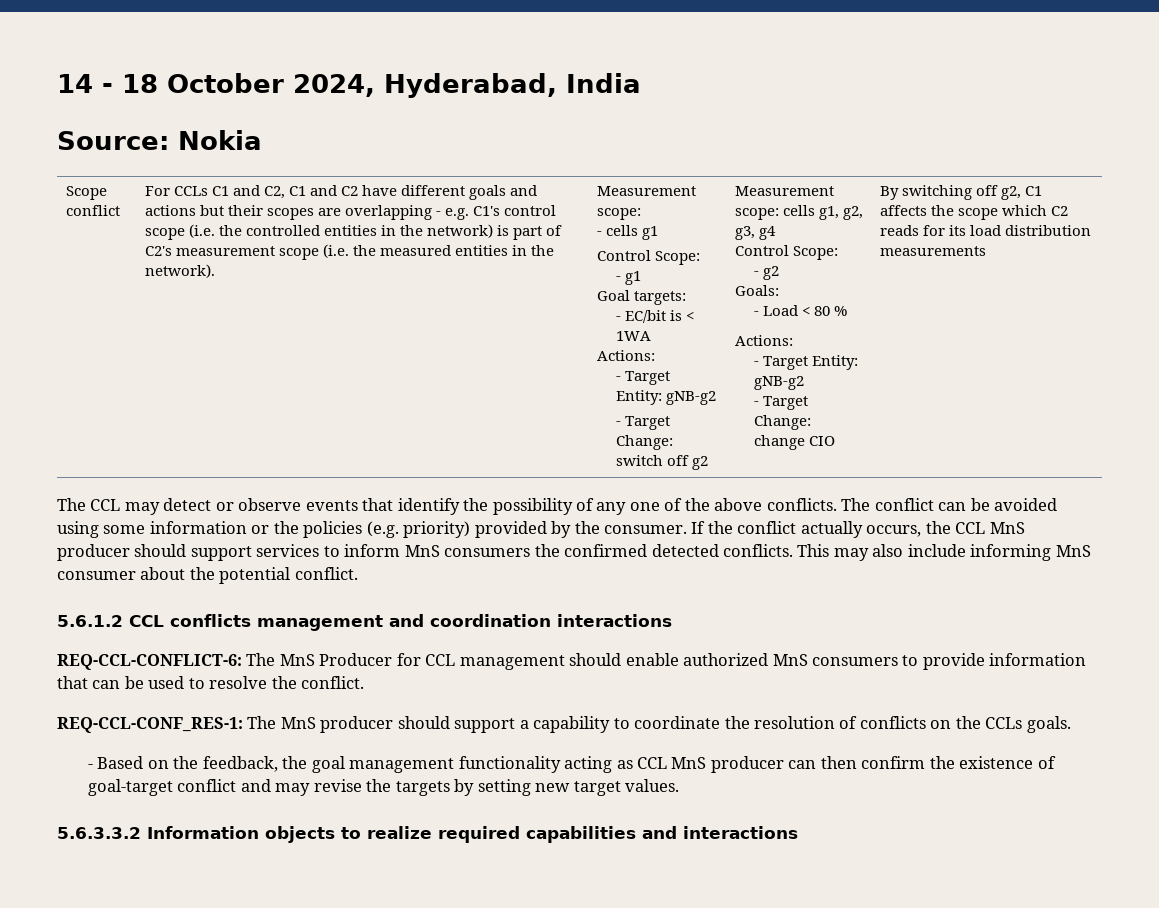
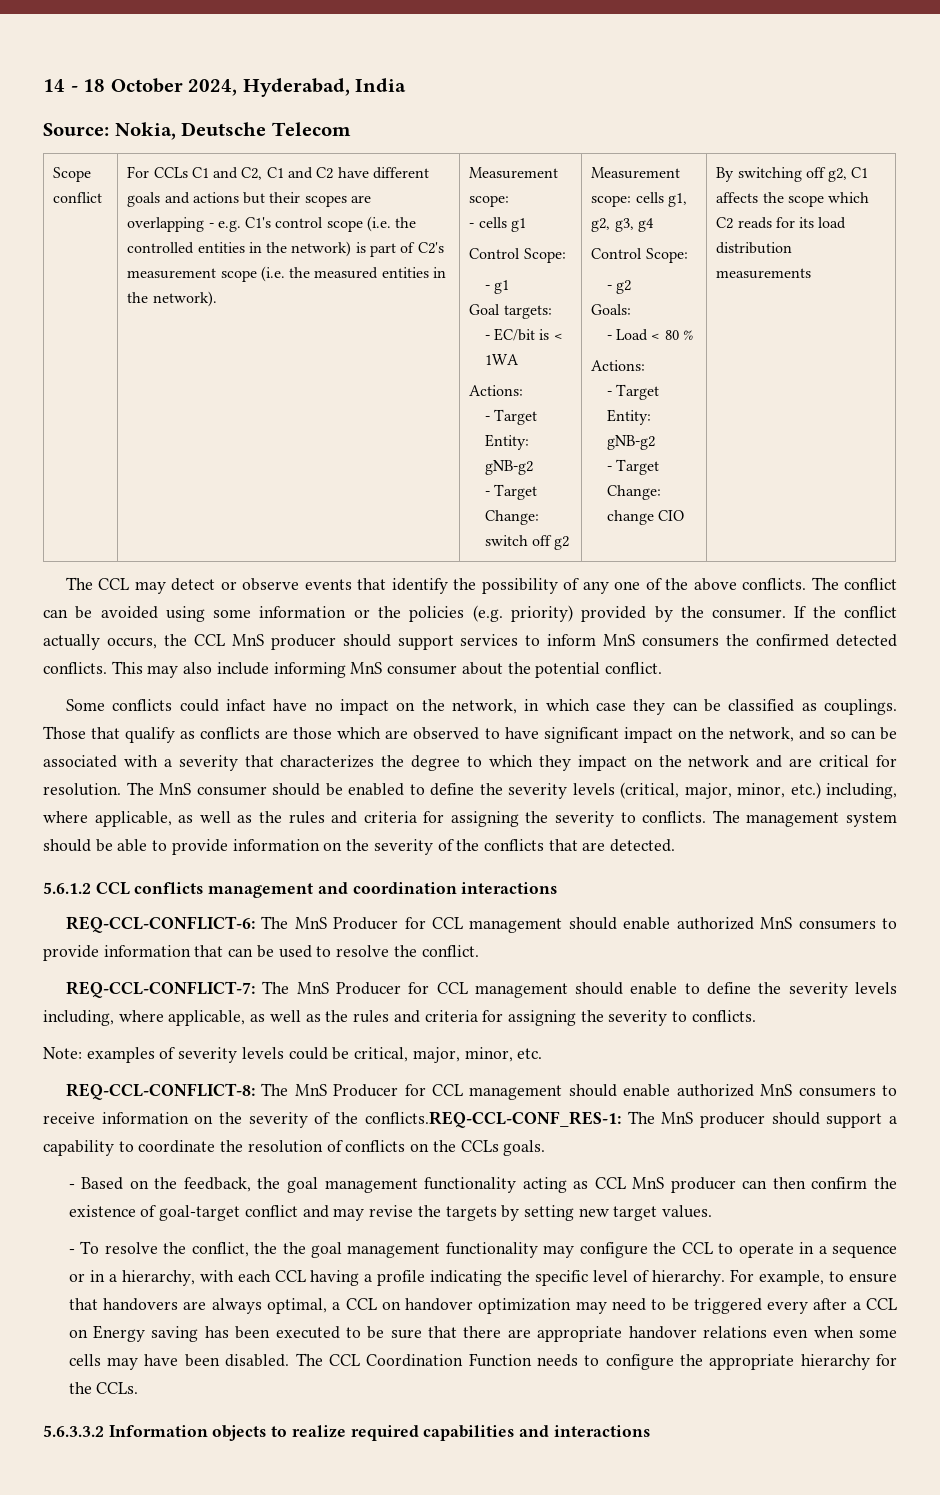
[178,130,262,150] Nokia -> [114,122,351,140] Nokia, Deutsche Telecom
(358, 573) none -> [65,699,897,715] [43,726,897,743] [43,755,898,771] [43,782,897,799] [43,810,898,827] [43,839,676,855] // Some conflicts could infact have no impact on the network, in which case they can be classified as couplings. Those that qualify as conflicts are those which are observed to have significant impact on the network, and so can be associated with a severity that characterizes the degree to which they impact on the network and are critical for resolution. The MnS consumer should be enabled to define the severity levels (critical, major, minor, etc.) including, where applicable, as well as the rules and criteria for assigning the severity to conflicts. The management system should be able to provide information on the severity of the conflicts that are detected.
[57,717,243,733] REQ-CCL-CONF_RES-1: -> [65,981,897,998] [43,1010,756,1026] [43,1047,543,1063] [65,1083,897,1100] [43,1111,621,1128] REQ-CCL-CONFLICT-7: The MnS Producer for CCL management should enable to define the severity levels including, where applicable, as well as the rules and criteria for assigning the severity to conflicts. // Note: examples of severity levels could be critical, major, minor, etc. // REQ-CCL-CONFLICT-8: The MnS Producer for CCL management should enable authorized MnS consumers to receive information on the severity of the conflicts.REQ-CCL-CONF_RES-1:
(680, 785) none -> [68,1241,897,1258] [68,1269,897,1286] [68,1298,898,1314] [68,1325,898,1342] [68,1353,898,1370] [68,1382,139,1394] // - To resolve the conflict, the the goal management functionality may configure the CCL to operate in a sequence or in a hierarchy, with each CCL having a profile indicating the specific level of hierarchy. For example, to ensure that handovers are always optimal, a CCL on handover optimization may need to be triggered every after a CCL on Energy saving has been executed to be sure that there are appropriate handover relations even when some cells may have been disabled. The CCL Coordination Function needs to configure the appropriate hierarchy for the CCLs.

